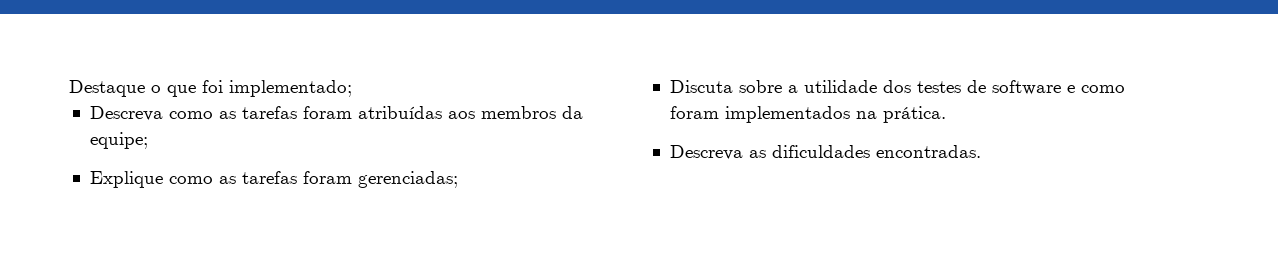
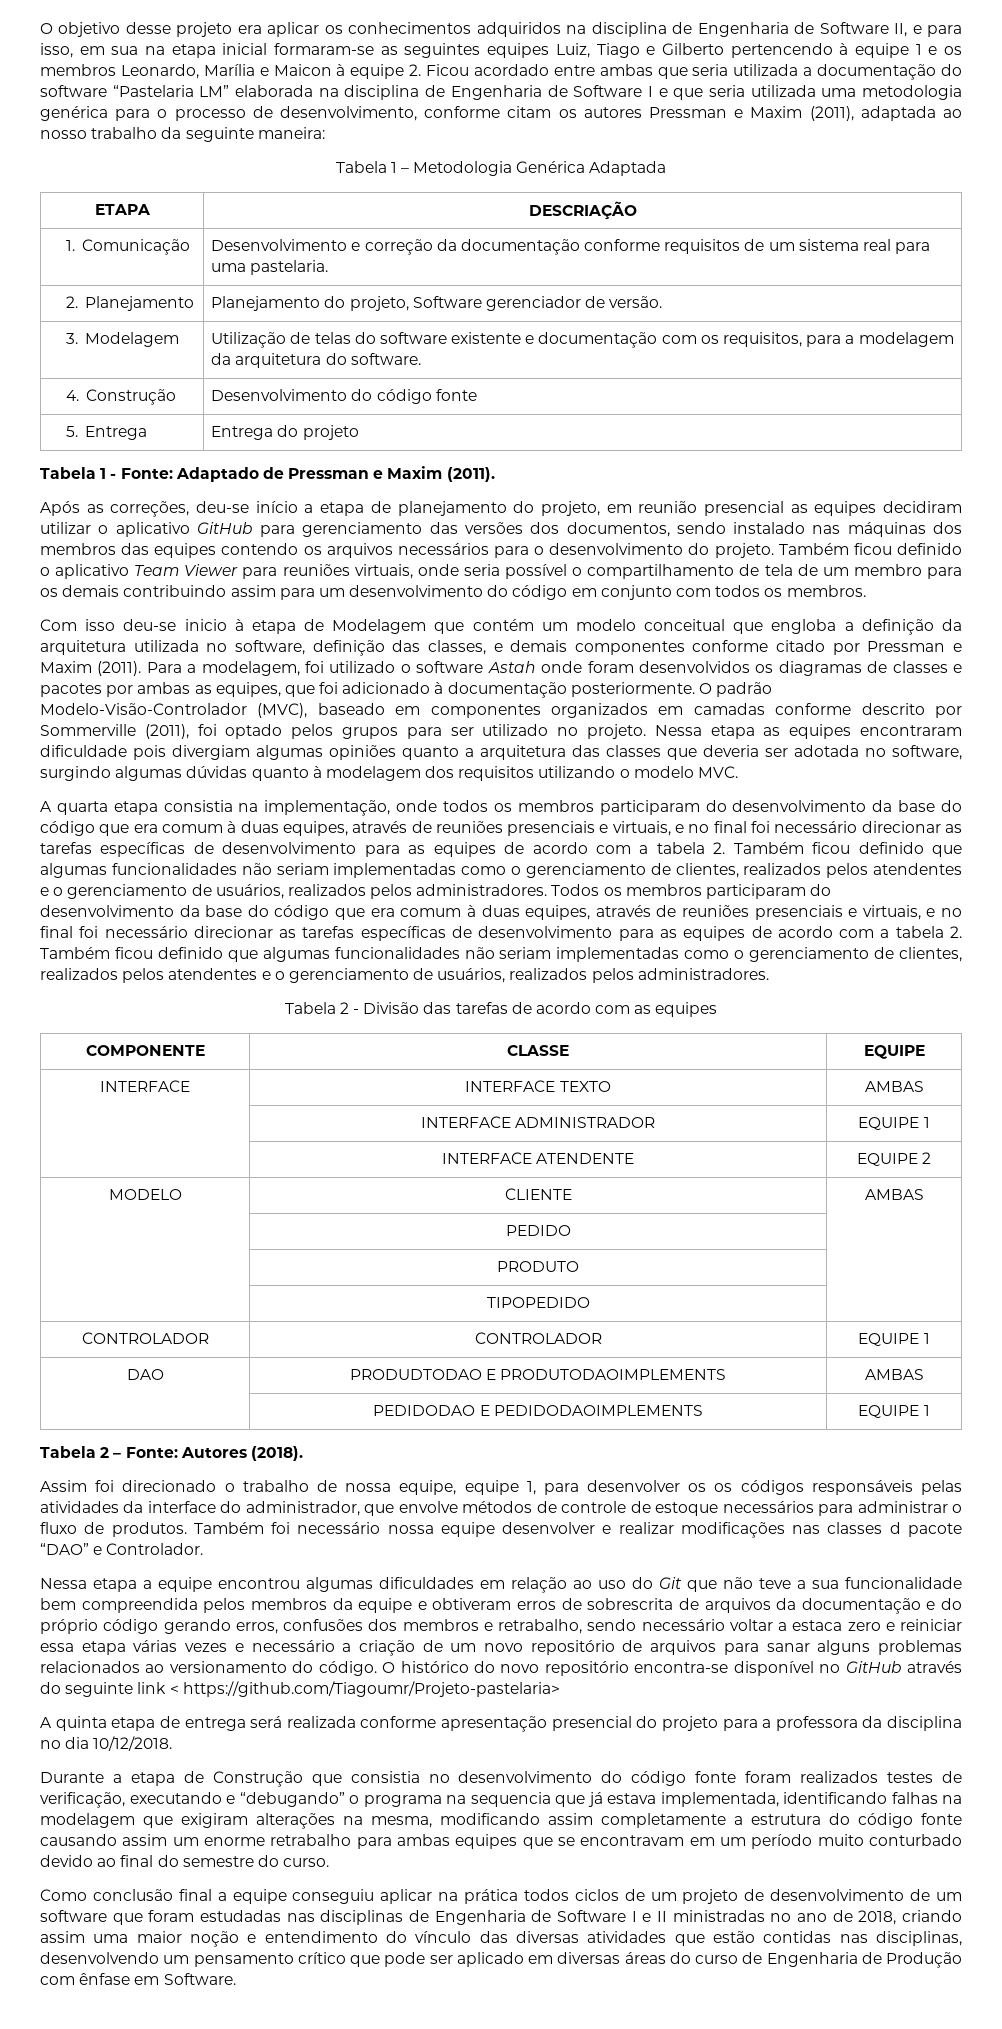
[69,80,352,97] [89,106,583,121] [89,132,148,149] [89,171,458,188] [669,80,1125,95] [669,106,946,123] [669,145,981,160] Destaque o que foi implementado; // Descreva como as tarefas foram atribuídas aos membros da equipe; // Explique como as tarefas foram gerenciadas; // Discuta sobre a utilidade dos testes de software e como foram implementados na prática. // Descreva as dificuldades encontradas. -> [40,22,963,37] [40,43,963,58] [40,64,962,80] [40,85,962,100] [40,106,963,121] [40,127,325,142] [335,161,667,176] [94,204,151,215] [528,201,637,220] [65,239,191,255] [211,239,931,255] [211,260,329,275] [65,296,195,311] [211,296,663,311] [65,332,180,347] [211,332,954,348] [211,353,421,368] [65,389,177,405] [211,389,477,404] [65,426,148,440] [211,425,359,440] [40,466,495,482] [40,501,962,517] [40,522,963,537] [40,543,962,558] [40,564,963,579] [40,585,866,600] [40,619,962,635] [40,640,962,656] [40,661,962,676] [40,682,773,698] [40,703,962,718] [40,724,962,739] [40,745,962,760] [40,766,739,781] [40,800,962,816] [40,821,962,836] [40,842,962,857] [40,863,963,878] [40,884,832,899] [40,905,962,920] [40,926,962,941] [40,947,962,962] [40,968,769,983] [284,1002,718,1017] [85,1045,205,1056] [507,1045,569,1056] [863,1045,925,1059] [100,1080,190,1092] [465,1080,611,1092] [864,1081,924,1092] [420,1116,656,1128] [858,1117,930,1130] [441,1152,635,1164] [856,1152,932,1166] [108,1189,182,1200] [504,1188,572,1200] [864,1189,924,1200] [505,1225,571,1236] [497,1261,579,1272] [486,1297,590,1308] [81,1332,209,1344] [474,1332,602,1344] [858,1333,930,1346] [126,1369,164,1380] [349,1369,727,1380] [864,1369,924,1380] [373,1405,703,1416] [858,1405,930,1418] [40,1446,303,1461] [40,1480,962,1495] [40,1501,963,1516] [40,1522,962,1538] [40,1543,204,1555] [40,1577,962,1593] [40,1598,962,1614] [40,1619,962,1634] [40,1640,963,1656] [40,1661,963,1676] [40,1681,560,1697] [40,1716,962,1732] [40,1736,173,1751] [40,1771,962,1787] [40,1792,962,1808] [40,1813,962,1829] [40,1834,963,1849] [40,1855,330,1867] [40,1889,962,1904] [40,1910,962,1925] [40,1931,963,1947] [40,1952,962,1968] [40,1973,236,1985] O objetivo desse projeto era aplicar os conhecimentos adquiridos na disciplina de Engenharia de Software II, e para isso, em sua na etapa inicial formaram-se as seguintes equipes Luiz, Tiago e Gilberto pertencendo à equipe 1 e os membros Leonardo, Marília e Maicon à equipe 2. Ficou acordado entre ambas que seria utilizada a documentação do software “Pastelaria LM” elaborada na disciplina de Engenharia de Software I e que seria utilizada uma metodologia genérica para o processo de desenvolvimento, conforme citam os autores Pressman e Maxim (2011), adaptada ao nosso trabalho da seguinte maneira: // Tabela 1 – Metodologia Genérica Adaptada // ETAPA | DESCRIAÇÃO // 1. Comunicação | Desenvolvimento e correção da documentação conforme requisitos de um sistema real para uma pastelaria. // 2. Planejamento | Planejamento do projeto, Software gerenciador de versão. // 3. Modelagem | Utilização de telas do software existente e documentação com os requisitos, para a modelagem da arquitetura do software. // 4. Construção | Desenvolvimento do código fonte // 5. Entrega | Entrega do projeto // Tabela 1 - Fonte: Adaptado de Pressman e Maxim (2011). // Após as correções, deu-se início a etapa de planejamento do projeto, em reunião presencial as equipes decidiram utilizar o aplicativo GitHub para gerenciamento das versões dos documentos, sendo instalado nas máquinas dos membros das equipes contendo os arquivos necessários para o desenvolvimento do projeto. Também ficou definido o aplicativo Team Viewer para reuniões virtuais, onde seria possível o compartilhamento de tela de um membro para os demais contribuindo assim para um desenvolvimento do código em conjunto com todos os membros. // Com isso deu-se inicio à etapa de Modelagem que contém um modelo conceitual que engloba a definição da arquitetura utilizada no software, definição das classes, e demais componentes conforme citado por Pressman e Maxim (2011). Para a modelagem, foi utilizado o software Astah onde foram desenvolvidos os diagramas de classes e pacotes por ambas as equipes, que foi adicionado à documentação posteriormente. O padrão Modelo-Visão-Controlador (MVC), baseado em componentes organizados em camadas conforme descrito por Sommerville (2011), foi optado pelos grupos para ser utilizado no projeto. Nessa etapa as equipes encontraram dificuldade pois divergiam algumas opiniões quanto a arquitetura das classes que deveria ser adotada no software, surgindo algumas dúvidas quanto à modelagem dos requisitos utilizando o modelo MVC. // A quarta etapa consistia na implementação, onde todos os membros participaram do desenvolvimento da base do código que era comum à duas equipes, através de reuniões presenciais e virtuais, e no final foi necessário direcionar as tarefas específicas de desenvolvimento para as equipes de acordo com a tabela 2. Também ficou definido que algumas funcionalidades não seriam implementadas como o gerenciamento de clientes, realizados pelos atendentes e o gerenciamento de usuários, realizados pelos administradores. Todos os membros participaram do desenvolvimento da base do código que era comum à duas equipes, através de reuniões presenciais e virtuais, e no final foi necessário direcionar as tarefas específicas de desenvolvimento para as equipes de acordo com a tabela 2. Também ficou definido que algumas funcionalidades não seriam implementadas como o gerenciamento de clientes, realizados pelos atendentes e o gerenciamento de usuários, realizados pelos administradores. // Tabela 2 - Divisão das tarefas de acordo com as equipes // COMPONENTE | CLASSE | EQUIPE // INTERFACE | INTERFACE TEXTO | AMBAS // | INTERFACE ADMINISTRADOR | EQUIPE 1 // | INTERFACE ATENDENTE | EQUIPE 2 // MODELO | CLIENTE | AMBAS // | PEDIDO | // | PRODUTO | // | TIPOPEDIDO | // CONTROLADOR | CONTROLADOR | EQUIPE 1 // DAO | PRODUDTODAO E PRODUTODAOIMPLEMENTS | AMBAS // | PEDIDODAO E PEDIDODAOIMPLEMENTS | EQUIPE 1 // Tabela 2 – Fonte: Autores (2018). // Assim foi direcionado o trabalho de nossa equipe, equipe 1, para desenvolver os os códigos responsáveis pelas atividades da interface do administrador, que envolve métodos de controle de estoque necessários para administrar o fluxo de produtos. Também foi necessário nossa equipe desenvolver e realizar modificações nas classes d pacote “DAO” e Controlador. // Nessa etapa a equipe encontrou algumas dificuldades em relação ao uso do Git que não teve a sua funcionalidade bem compreendida pelos membros da equipe e obtiveram erros de sobrescrita de arquivos da documentação e do próprio código gerando erros, confusões dos membros e retrabalho, sendo necessário voltar a estaca zero e reiniciar essa etapa várias vezes e necessário a criação de um novo repositório de arquivos para sanar alguns problemas relacionados ao versionamento do código. O histórico do novo repositório encontra-se disponível no GitHub através do seguinte link < https://github.com/Tiagoumr/Projeto-pastelaria> // A quinta etapa de entrega será realizada conforme apresentação presencial do projeto para a professora da disciplina no dia 10/12/2018. // Durante a etapa de Construção que consistia no desenvolvimento do código fonte foram realizados testes de verificação, executando e “debugando” o programa na sequencia que já estava implementada, identificando falhas na modelagem que exigiram alterações na mesma, modificando assim completamente a estrutura do código fonte causando assim um enorme retrabalho para ambas equipes que se encontravam em um período muito conturbado devido ao final do semestre do curso. // Como conclusão final a equipe conseguiu aplicar na prática todos ciclos de um projeto de desenvolvimento de um software que foram estudadas nas disciplinas de Engenharia de Software I e II ministradas no ano de 2018, criando assim uma maior noção e entendimento do vínculo das diversas atividades que estão contidas nas disciplinas, desenvolvendo um pensamento crítico que pode ser aplicado em diversas áreas do curso de Engenharia de Produção com ênfase em Software.

